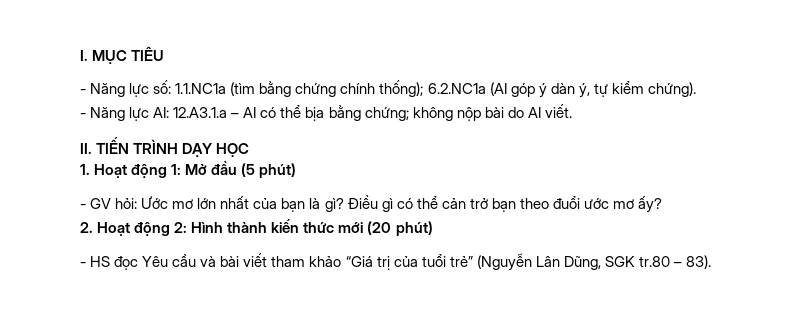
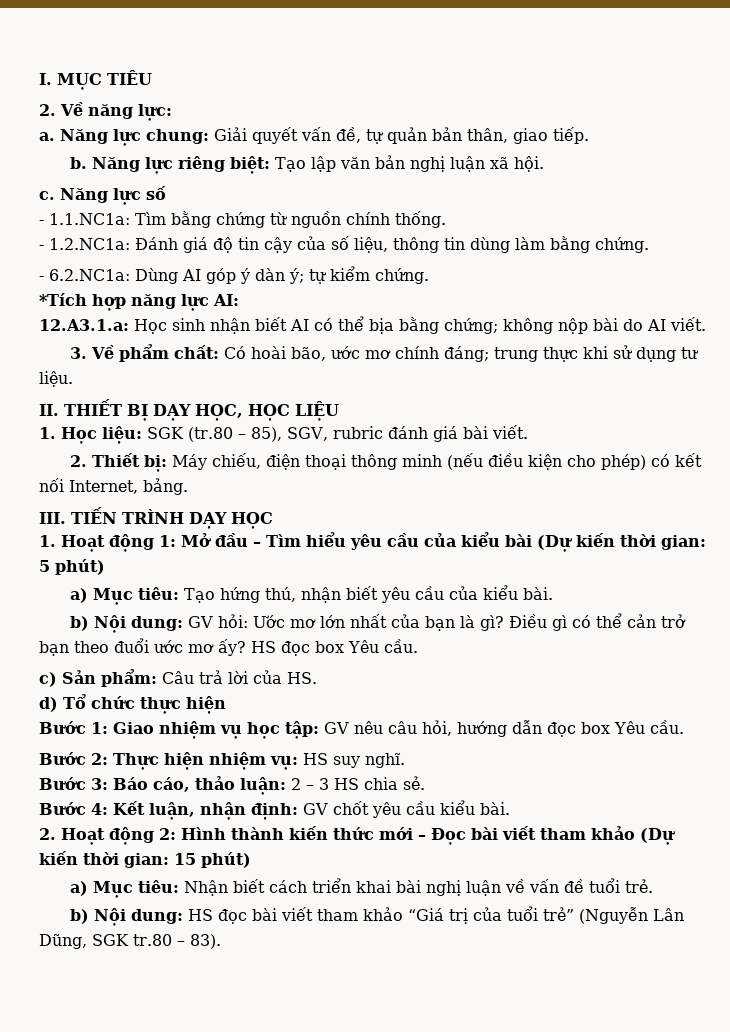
[80,80,507,97] - Năng lực số: 1.1.NC1a (tìm bằng chứng chính thống); 6.2.NC1a (AI -> [39,102,172,121] [39,127,589,146] [70,155,545,174] [39,186,166,205] [39,211,446,228] [39,236,649,253] [39,268,201,284] 2. Về năng lực: // a. Năng lực chung: Giải quyết vấn đề, tự quản bản thân, giao tiếp. // b. Năng lực riêng biệt: Tạo lập văn bản nghị luận xã hội. // c. Năng lực số // - 1.1.NC1a: Tìm bằng chứng từ nguồn chính thống. // - 1.2.NC1a: Đánh giá độ tin cậy của số liệu, thông tin dùng làm bằng chứng. // - 6.2.NC1a: Dùng AI
[578,83,590,98] ý, -> [289,268,304,284] ý;
[647,82,696,97] [80,107,240,121] chứng). // - Năng lực AI: 12.A3.1.a – -> [375,268,429,284] [39,293,239,311] [39,317,287,334] chứng. // *Tích hợp năng lực AI: // 12.A3.1.a: Học sinh nhận biết
[80,143,92,154] II. -> [70,344,700,362] [39,371,73,387] [39,399,339,421] [39,425,528,444] [70,453,703,472] [39,478,188,495] [39,512,66,524] 3. Về phẩm chất: Có hoài bão, ước mơ chính đáng; trung thực khi sử dụng tư liệu. // II. THIẾT BỊ DẠY HỌC, HỌC LIỆU // 1. Học liệu: SGK (tr.80 – 85), SGV, rubric đánh giá bài viết. // 2. Thiết bị: Máy chiếu, điện thoại thông minh (nếu điều kiện cho phép) có kết nối Internet, bảng. // III.
[241,163,297,178] [80,204,86,209] (5 phút) // - -> [253,532,706,552] [39,559,105,575] [70,585,554,605] [70,615,184,633] – Tìm hiểu yêu cầu của kiểu bài (Dự kiến thời gian: 5 phút) // a) Mục tiêu: Tạo hứng thú, nhận biết yêu cầu của kiểu bài. // b) Nội dung:
(663, 204) none -> [251,639,418,656] [39,669,317,687] [39,694,226,714] [39,720,684,739] [39,752,405,770] [39,776,425,795] [39,800,510,820] HS đọc box Yêu cầu. // c) Sản phẩm: Câu trả lời của HS. // d) Tổ chức thực hiện // Bước 1: Giao nhiệm vụ học tập: GV nêu câu hỏi, hướng dẫn đọc box Yêu cầu. // Bước 2: Thực hiện nhiệm vụ: HS suy nghĩ. // Bước 3: Báo cáo, thảo luận: 2 – 3 HS chia sẻ. // Bước 4: Kết luận, nhận định: GV chốt yêu cầu kiểu bài.
[367,221,433,236] [80,254,217,270] (20 phút) // - HS đọc Yêu cầu và -> [418,826,675,845] [39,851,251,868] [70,878,654,898] [70,908,248,926] – Đọc bài viết tham khảo (Dự kiến thời gian: 15 phút) // a) Mục tiêu: Nhận biết cách triển khai bài nghị luận về vấn đề tuổi trẻ. // b) Nội dung: HS đọc

